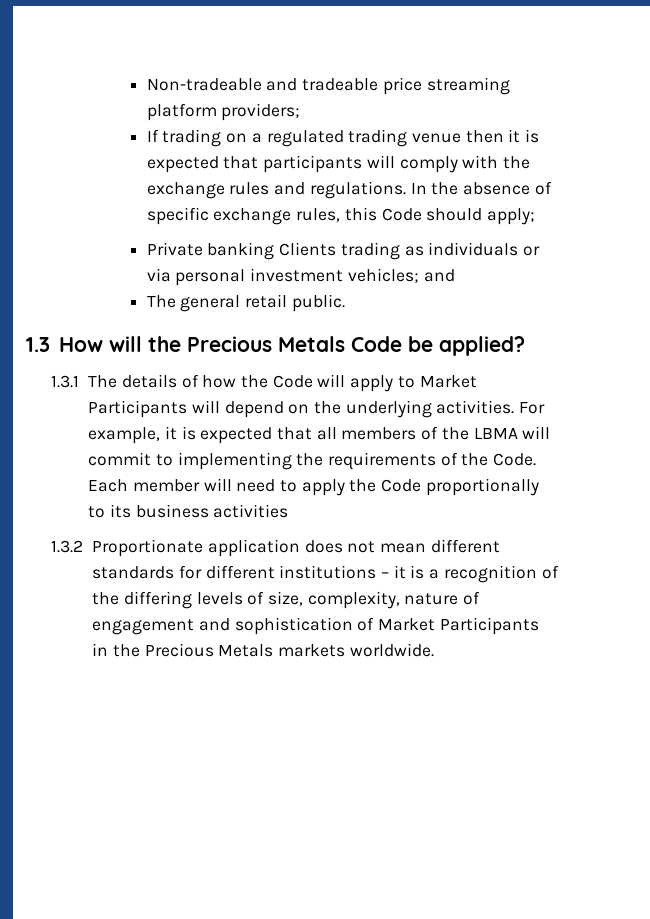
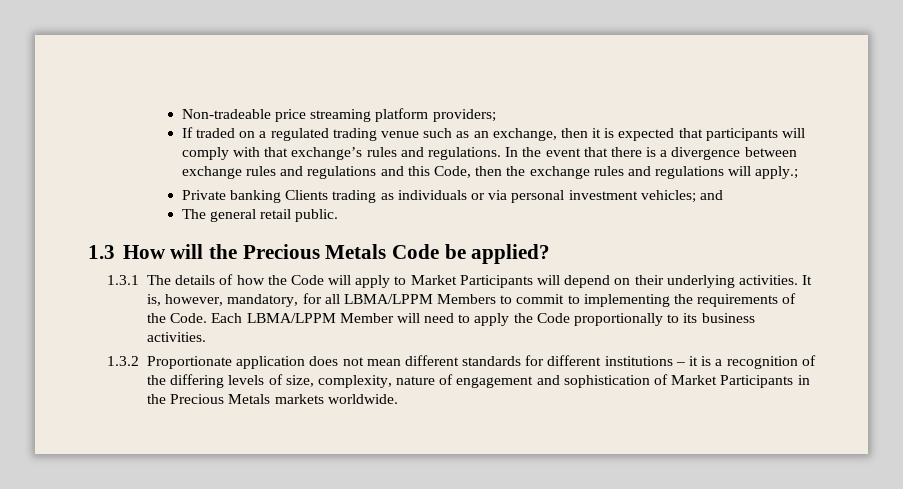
[266,78,379,91] and tradeable -> (271, 114) none
[162,129,222,147] trading -> [196,128,236,138] traded
(461, 138) none -> [423,128,557,141] such as an exchange,
[502,156,530,169] [146,182,225,199] the exchange -> [264,147,363,160] that exchange’s
[462,181,552,195] [146,207,535,225] absence of specific exchange rules, this Code should apply; -> [545,147,797,160] [181,166,799,179] event that there is a divergence between exchange rules and regulations and this Code, then the exchange rules and regulations will apply.;
[313,401,341,414] the -> [634,275,664,285] their
[519,402,546,414] [88,426,551,444] For example, it is expected that all members of the LBMA will -> [802,275,813,285] [146,293,513,307] It is, however, mandatory, for all LBMA/LPPM Members to
[132,479,200,492] member -> [246,313,394,323] LBMA/LPPM Member
[213,504,289,518] activities -> [146,332,206,342] activities.

